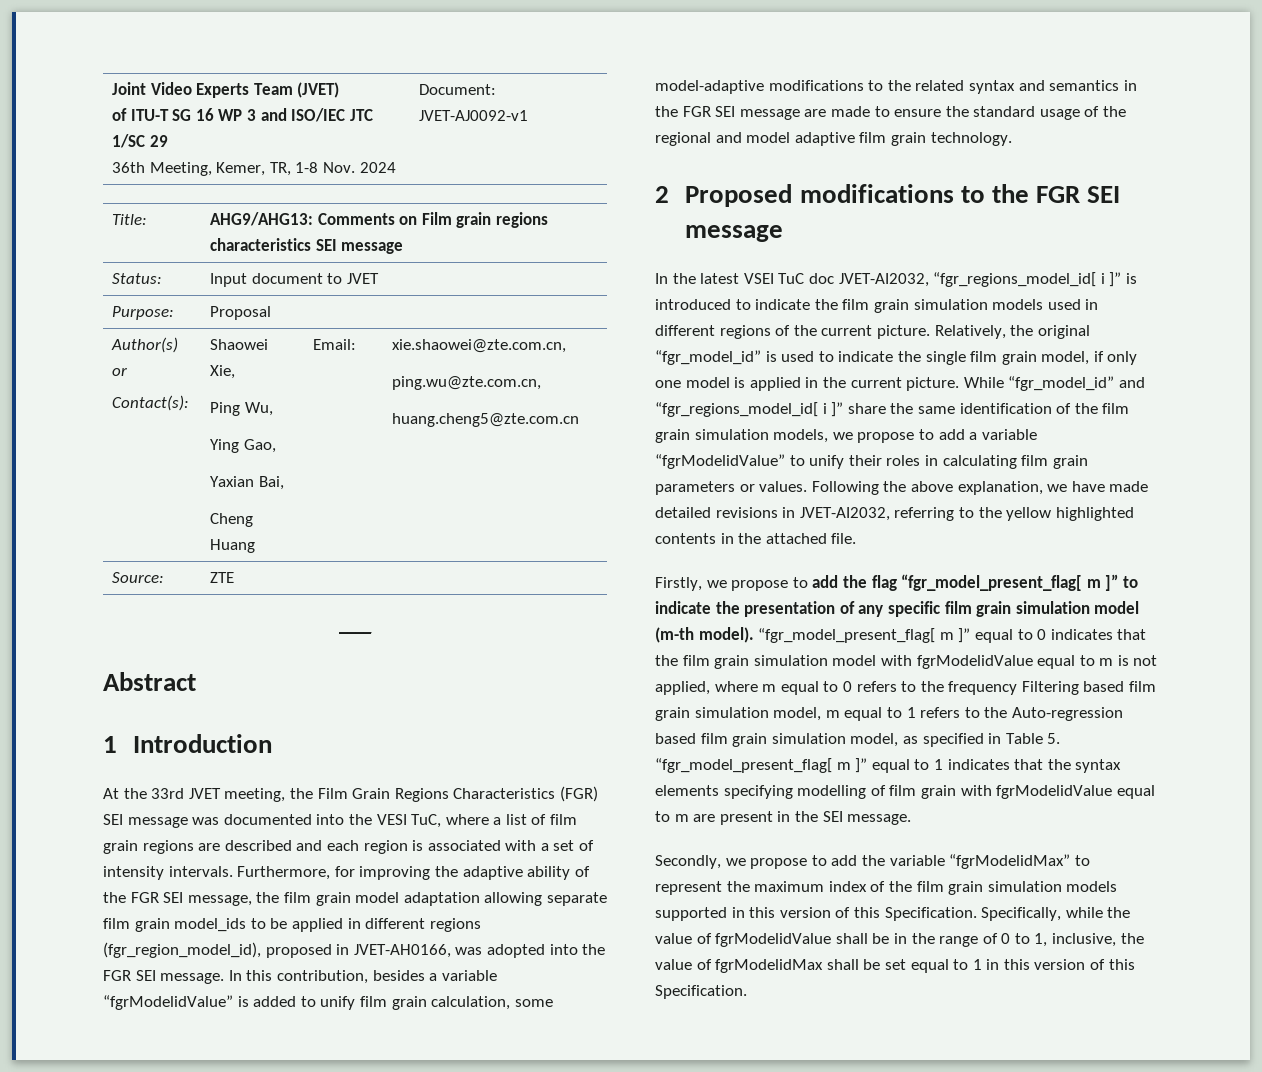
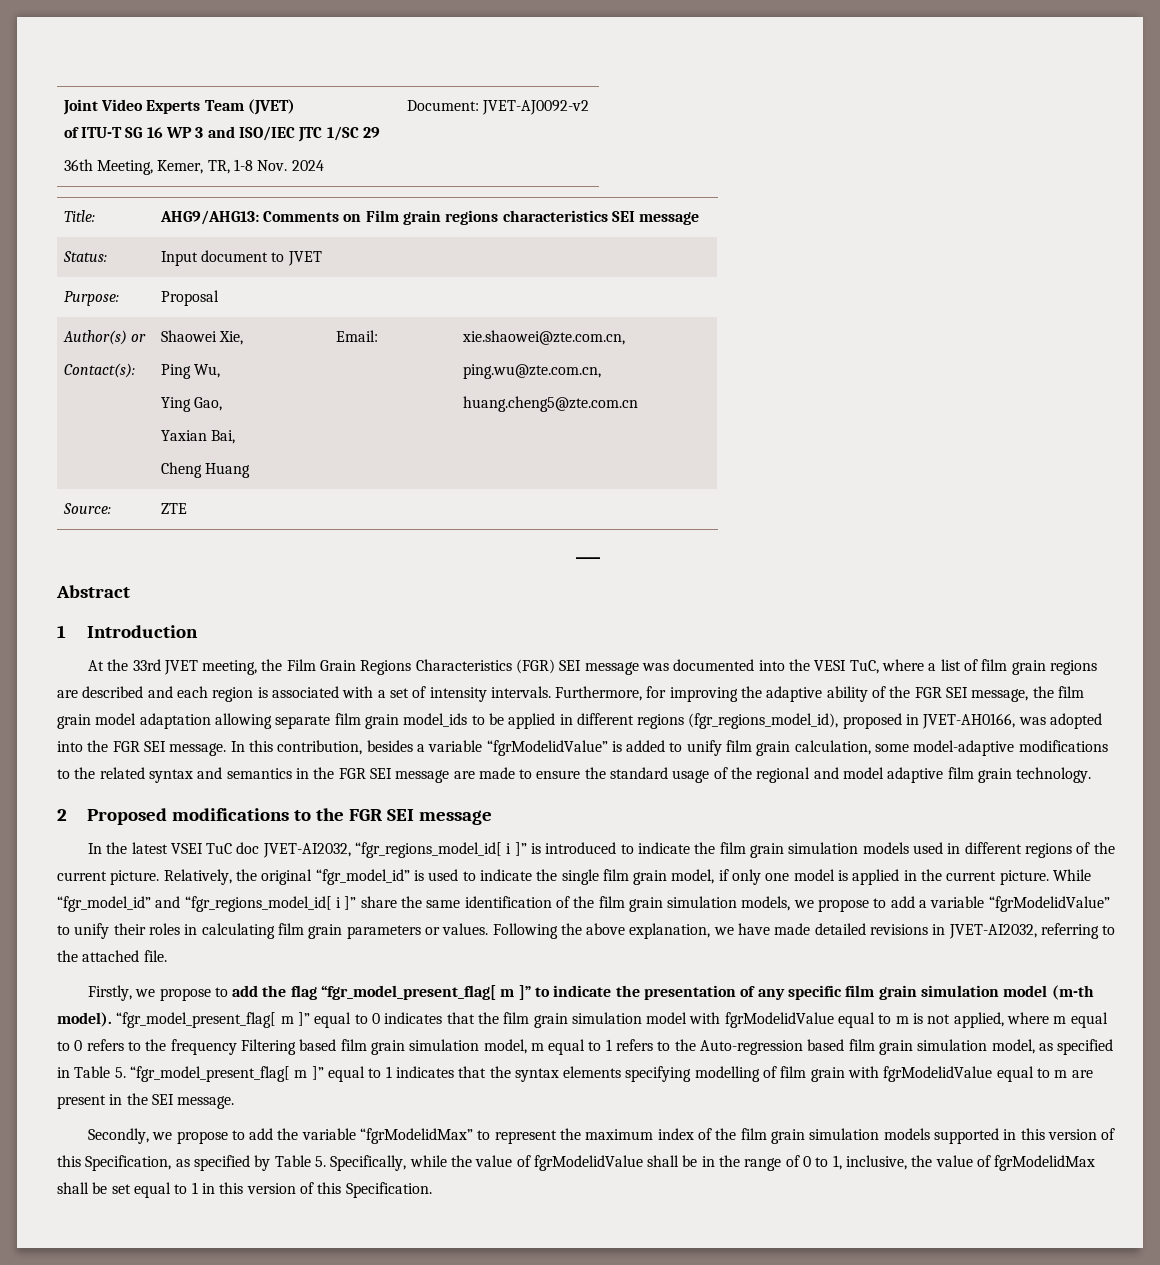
[419,110,529,121] JVET-AJ0092-v1 -> [482,100,590,115] JVET-AJ0092-v2
[103,942,261,958] (fgr_region_model_id), -> [688,713,839,729] (fgr_regions_model_id),
[1006,507,1134,521] [655,533,762,544] yellow highlighted contents in the -> (78, 956) none
[884,907,977,921] Specification. -> [85,1155,326,1171] Specification, as specified by Table 5.

